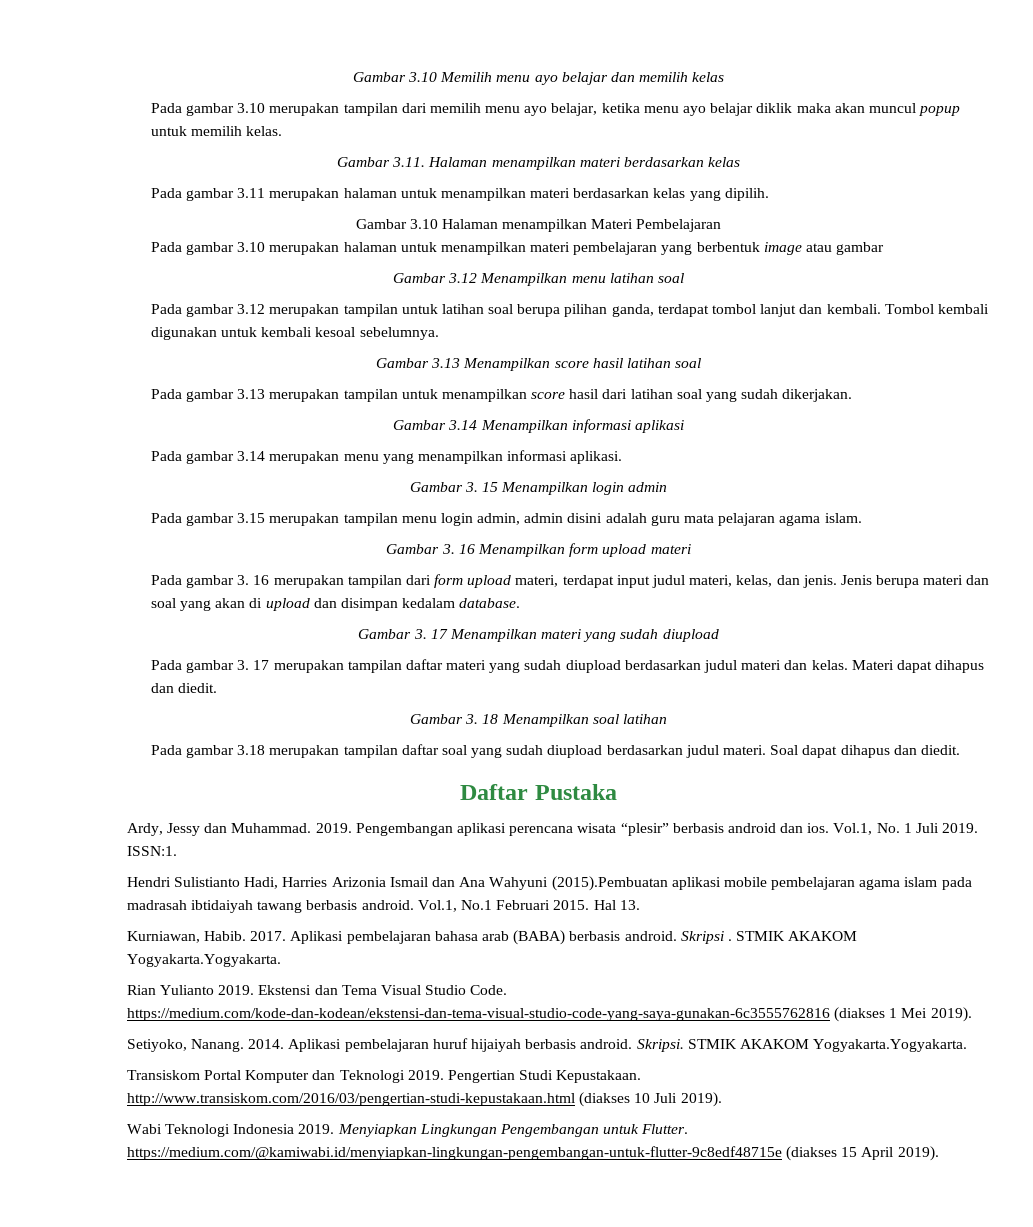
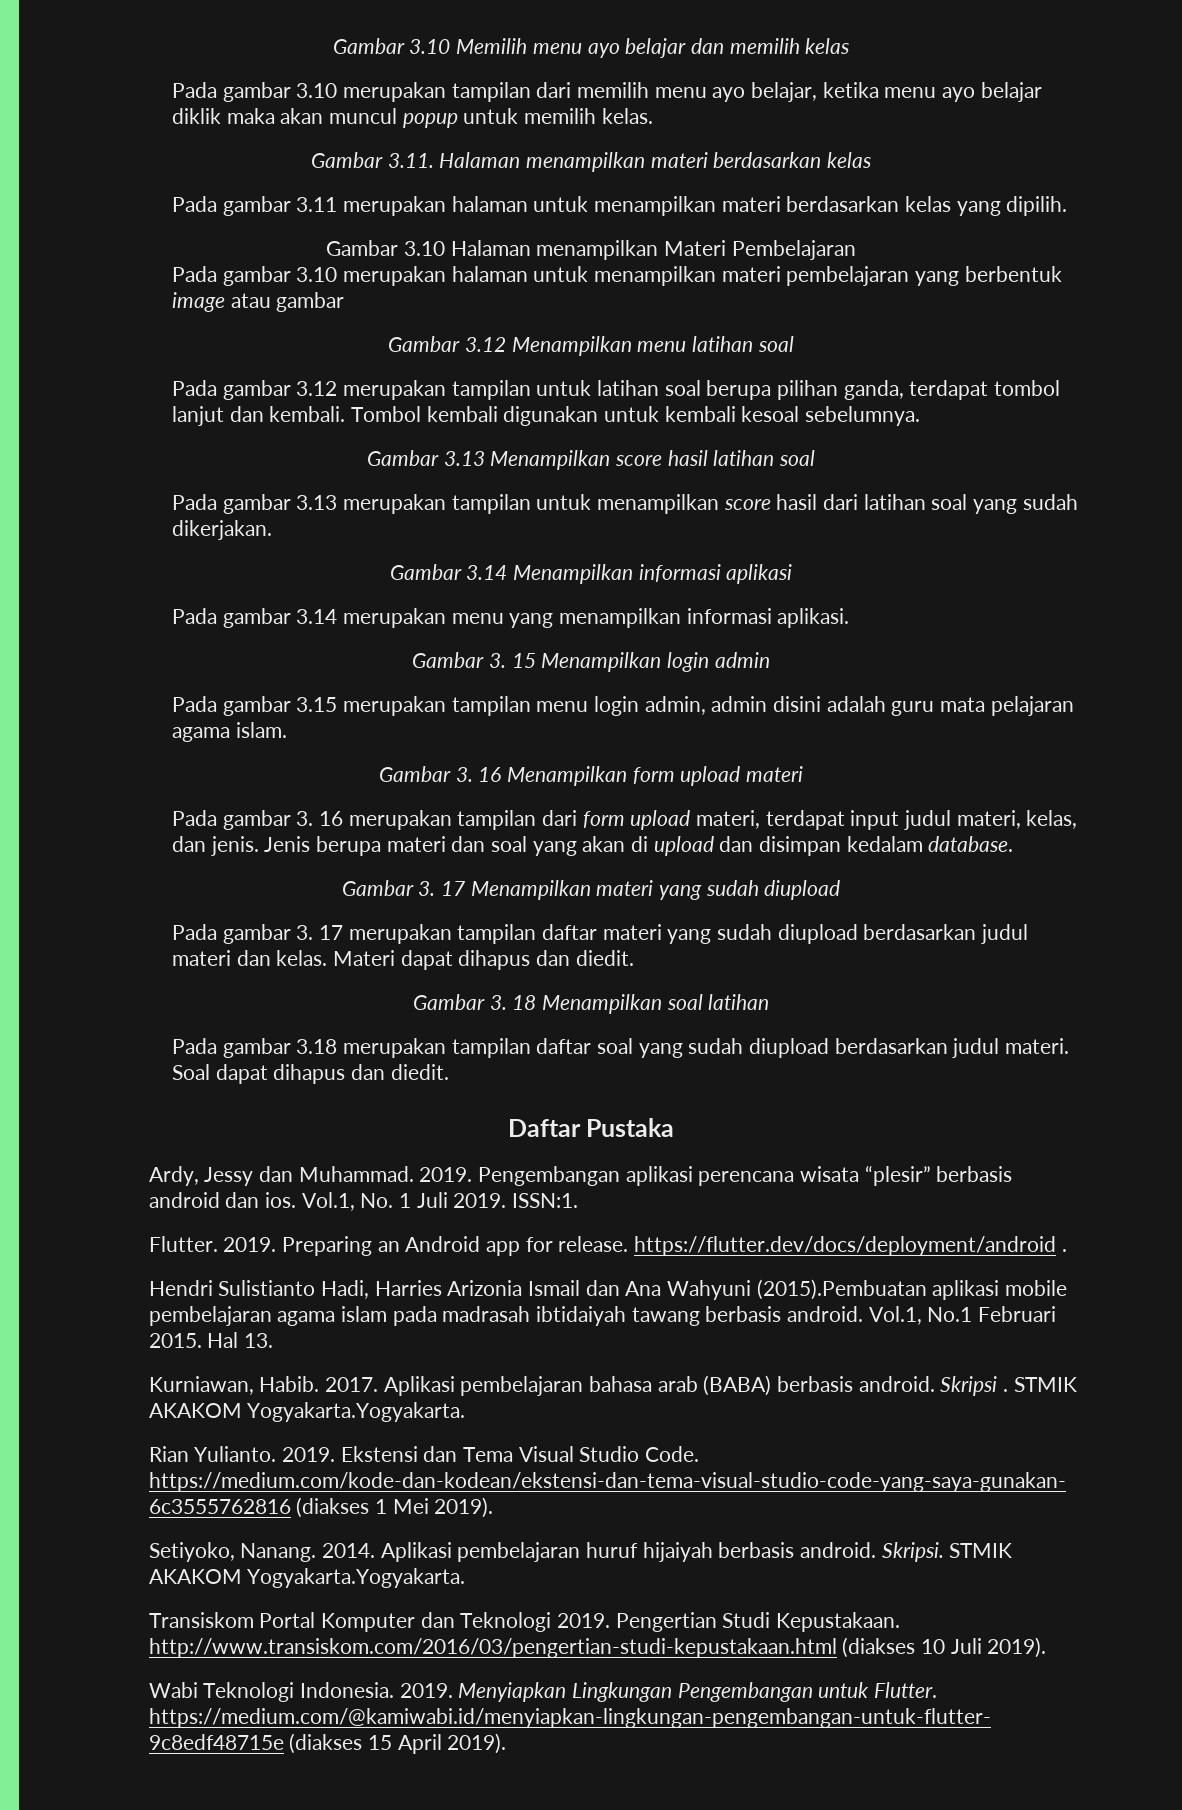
(177, 851) none -> [148,1236,1067,1256] // Flutter. 2019. Preparing an Android app for release. https://flutter.dev/docs/deployment/android .
[160,985,215,995] Yulianto -> [194,1446,277,1462] Yulianto.
[233,1124,295,1134] Indonesia -> [300,1682,395,1698] Indonesia.

